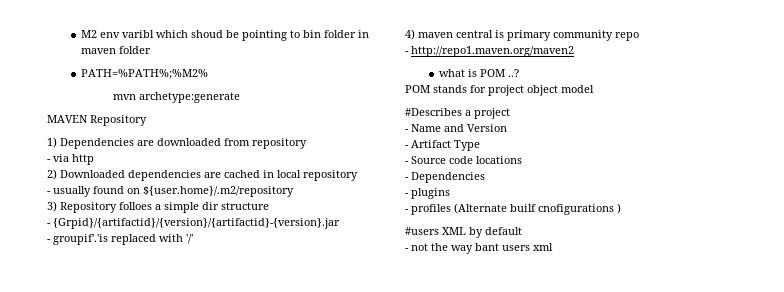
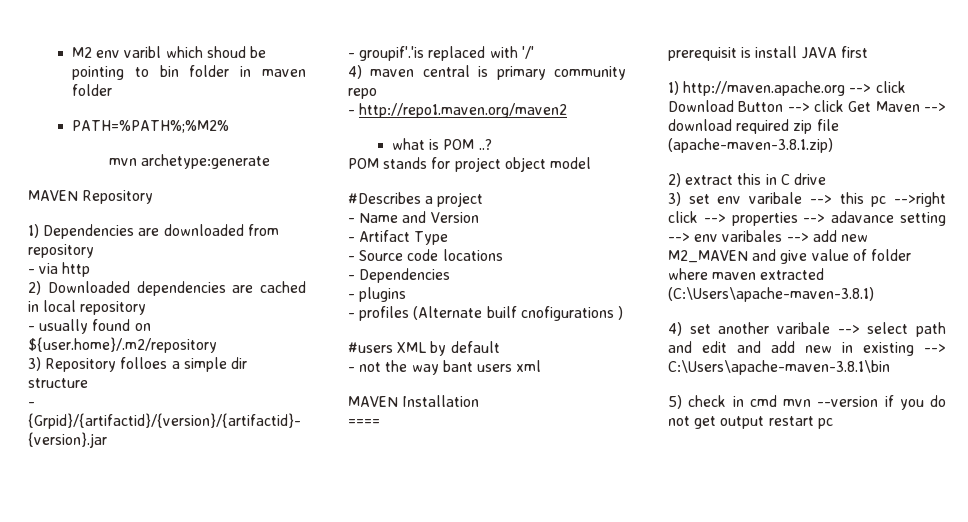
(553, 247) none -> [348,395,480,407] [348,419,380,426] [668,46,868,61] [668,81,906,96] [668,100,946,112] [668,119,839,134] [668,138,833,153] [668,173,826,187] [668,192,946,207] [668,211,946,226] [668,230,868,242] [668,249,911,264] [668,268,825,280] [668,287,874,302] [668,322,946,337] [668,341,946,356] [668,360,890,375] [668,395,946,410] [668,416,833,429] // MAVEN Installation // ==== // prerequisit is install JAVA first // 1) http://maven.apache.org --> click Download Button --> click Get Maven --> download required zip file (apache-maven-3.8.1.zip) // 2) extract this in C drive // 3) set env varibale --> this pc -->right click --> properties --> adavance setting --> env varibales --> add new M2_MAVEN and give value of folder where maven extracted (C:\Users\apache-maven-3.8.1) // 4) set another varibale --> select path and edit and add new in existing --> C:\Users\apache-maven-3.8.1\bin // 5) check in cmd mvn --version if you do not get output restart pc

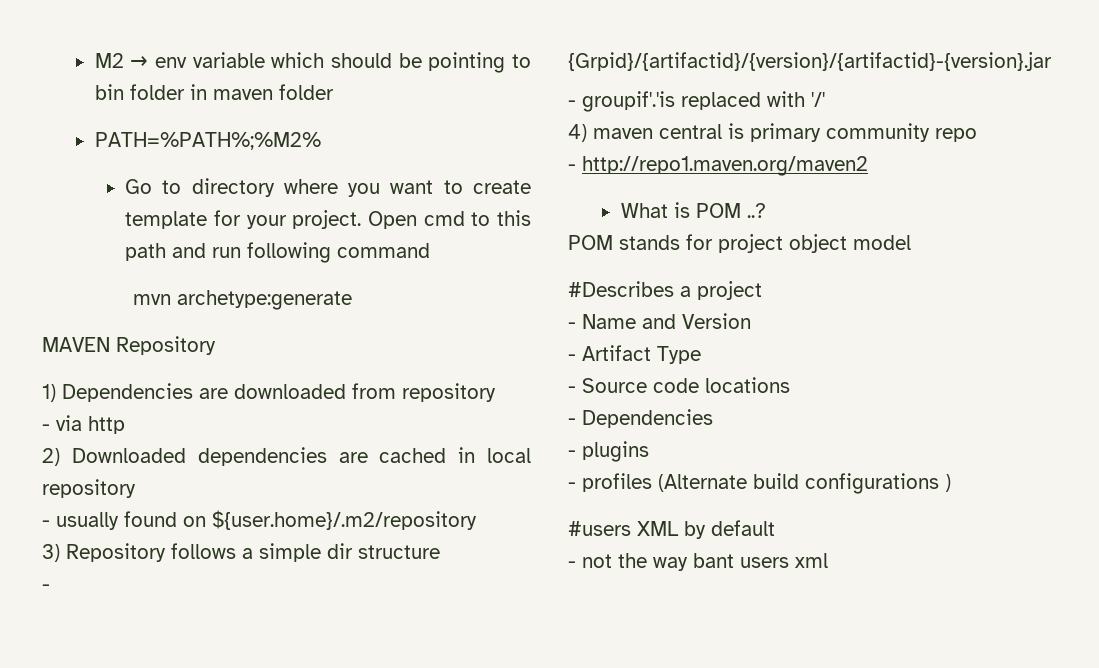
[96,46,246,58] env varibl which shoud -> [130,52,393,68] → env variable which should
(230, 126) none -> [125,178,531,197] [125,210,531,229] [125,242,431,263] // Go to directory where you want to create template for your project. Open cmd to this path and run following command
[120,357,168,369] folloes -> [171,543,236,559] follows
[392,138,426,150] what -> [620,203,668,218] What
[486,306,614,321] builf cnofigurations -> [753,473,939,494] build configurations
[348,395,480,407] [348,419,380,426] [668,46,868,61] [668,81,906,96] [668,100,946,112] [668,119,839,134] [668,138,833,153] [668,173,826,187] [668,192,946,207] [668,211,946,226] [668,230,868,242] [668,249,911,264] [668,268,825,280] [668,287,874,302] [668,322,946,337] [668,341,946,356] [668,360,890,375] [668,395,946,410] [668,416,833,429] // MAVEN Installation // ==== // prerequisit is install JAVA first // 1) http://maven.apache.org --> click Download Button --> click Get Maven --> download required zip file (apache-maven-3.8.1.zip) // 2) extract this in C drive // 3) set env varibale --> this pc -->right click --> properties --> adavance setting --> env varibales --> add new M2_MAVEN and give value of folder where maven extracted (C:\Users\apache-maven-3.8.1) // 4) set another varibale --> select path and edit and add new in existing --> C:\Users\apache-maven-3.8.1\bin // 5) check in cmd mvn --version if you do not get output restart pc -> (828, 560) none

